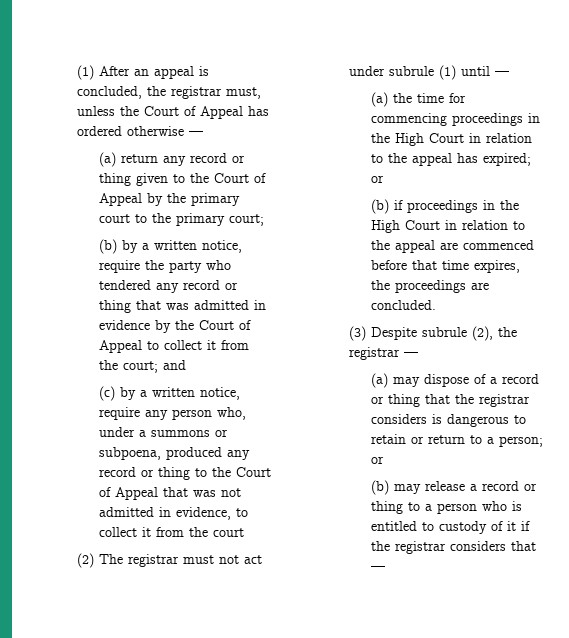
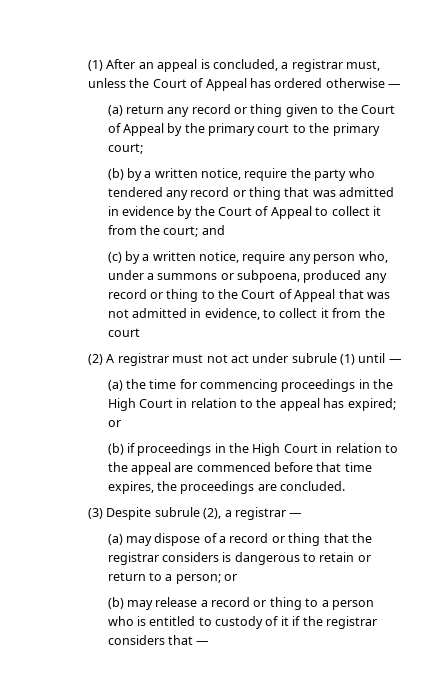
[146,86,166,96] the -> [281,62,289,69] a
[98,554,123,564] The -> [106,354,115,363] A
[497,327,517,337] the -> [224,510,232,517] a

